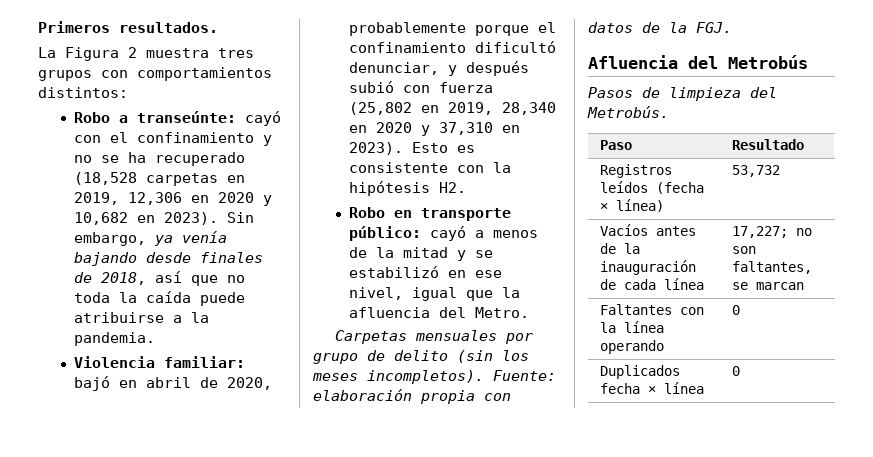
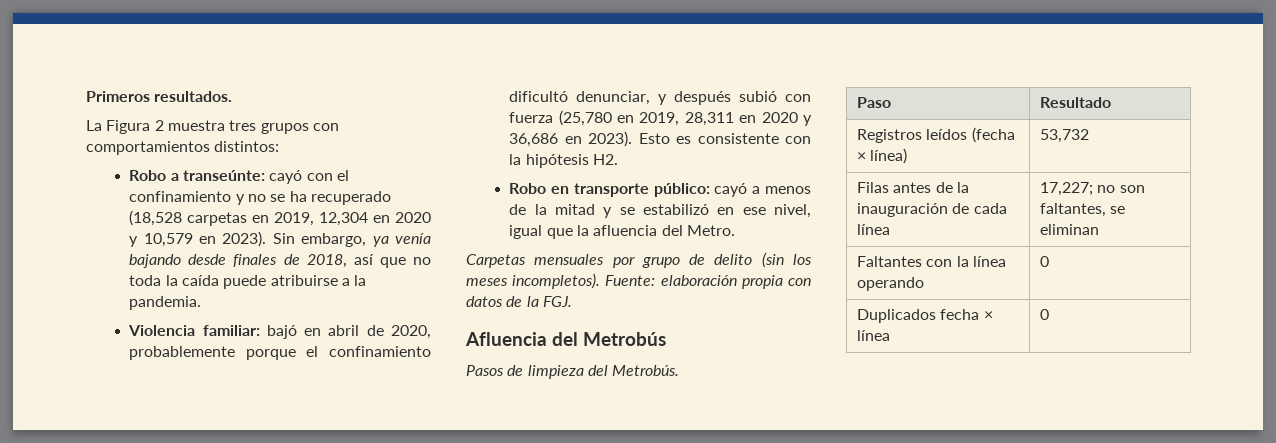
[128,192,273,206] [74,212,129,225] 12,306 en 2020 y 10,682 -> [319,212,431,226] [129,233,193,247] 12,304 en 2020 y 10,579
[349,102,557,115] [349,122,494,136] (25,802 en 2019, 28,340 en 2020 y 37,310 -> [558,110,812,126] [509,133,559,147] (25,780 en 2019, 28,311 en 2020 y 36,686
[599,224,648,236] Vacíos -> [856,182,889,193] Filas
[755,282,804,290] marcan -> [1039,224,1099,235] eliminan

